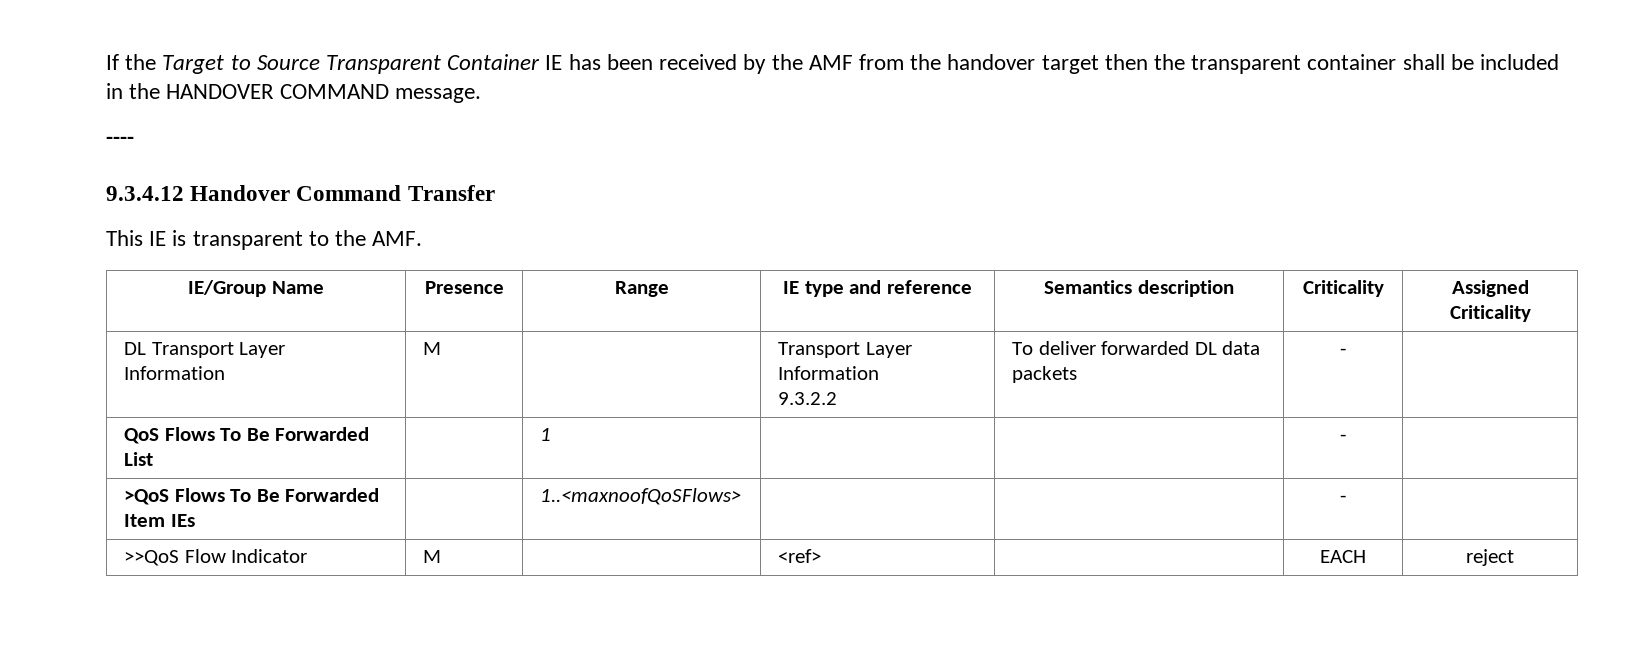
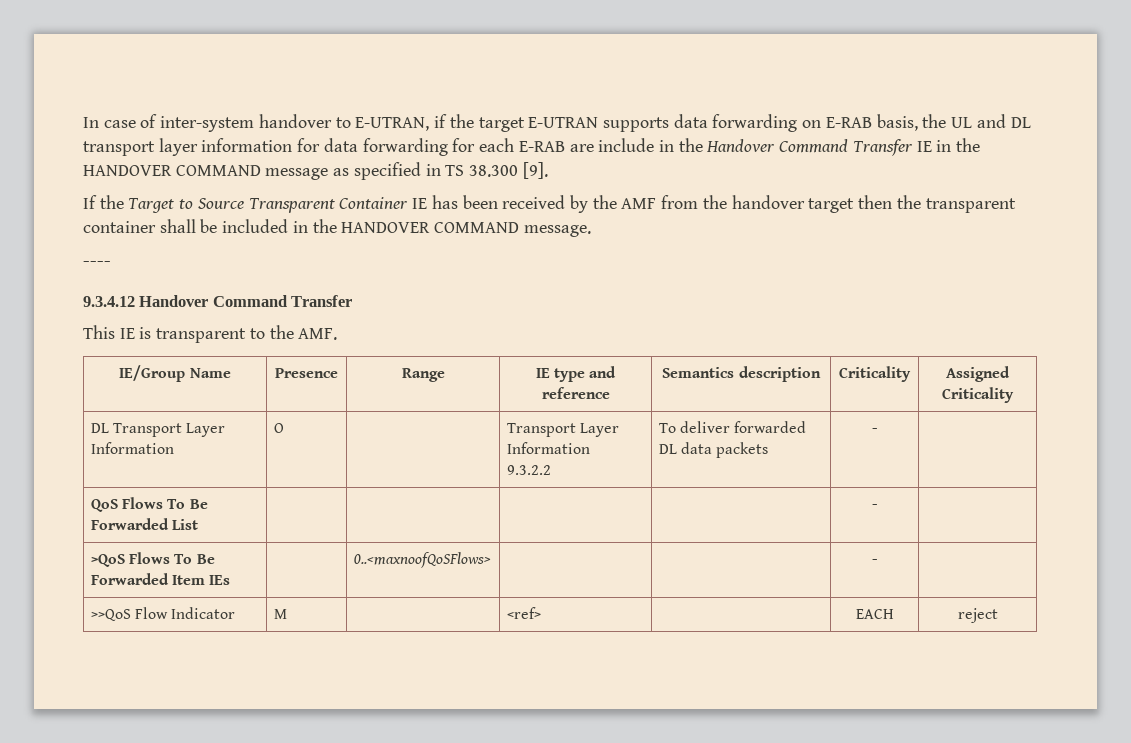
(106, 62) none -> [83,114,1031,132] [83,138,981,156] [83,162,548,180] In case of inter-system handover to E-UTRAN, if the target E-UTRAN supports data forwarding on E-RAB basis, the UL and DL transport layer information for data forwarding for each E-RAB are include in the Handover Command Transfer IE in the HANDOVER COMMAND message as specified in TS 38.300 [9]. //
[423,342,442,355] M -> [273,423,284,433] O
[540,428,552,441] 1 -> (199, 524) none
[540,488,742,505] 1..<maxnoofQoSFlows> -> [353,552,491,568] 0..<maxnoofQoSFlows>

